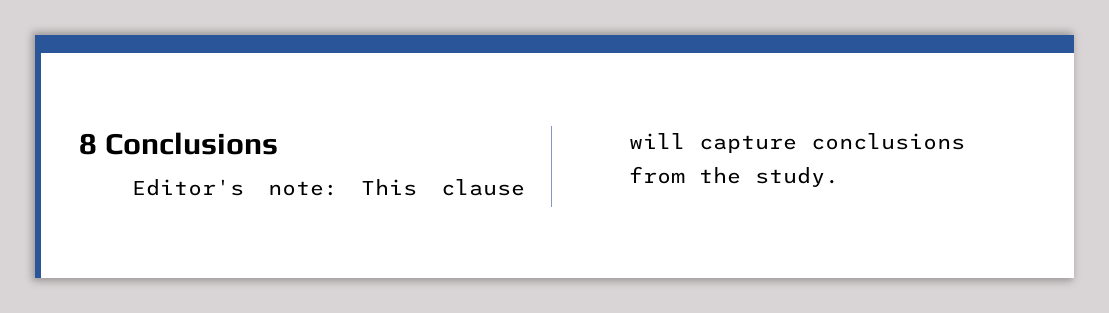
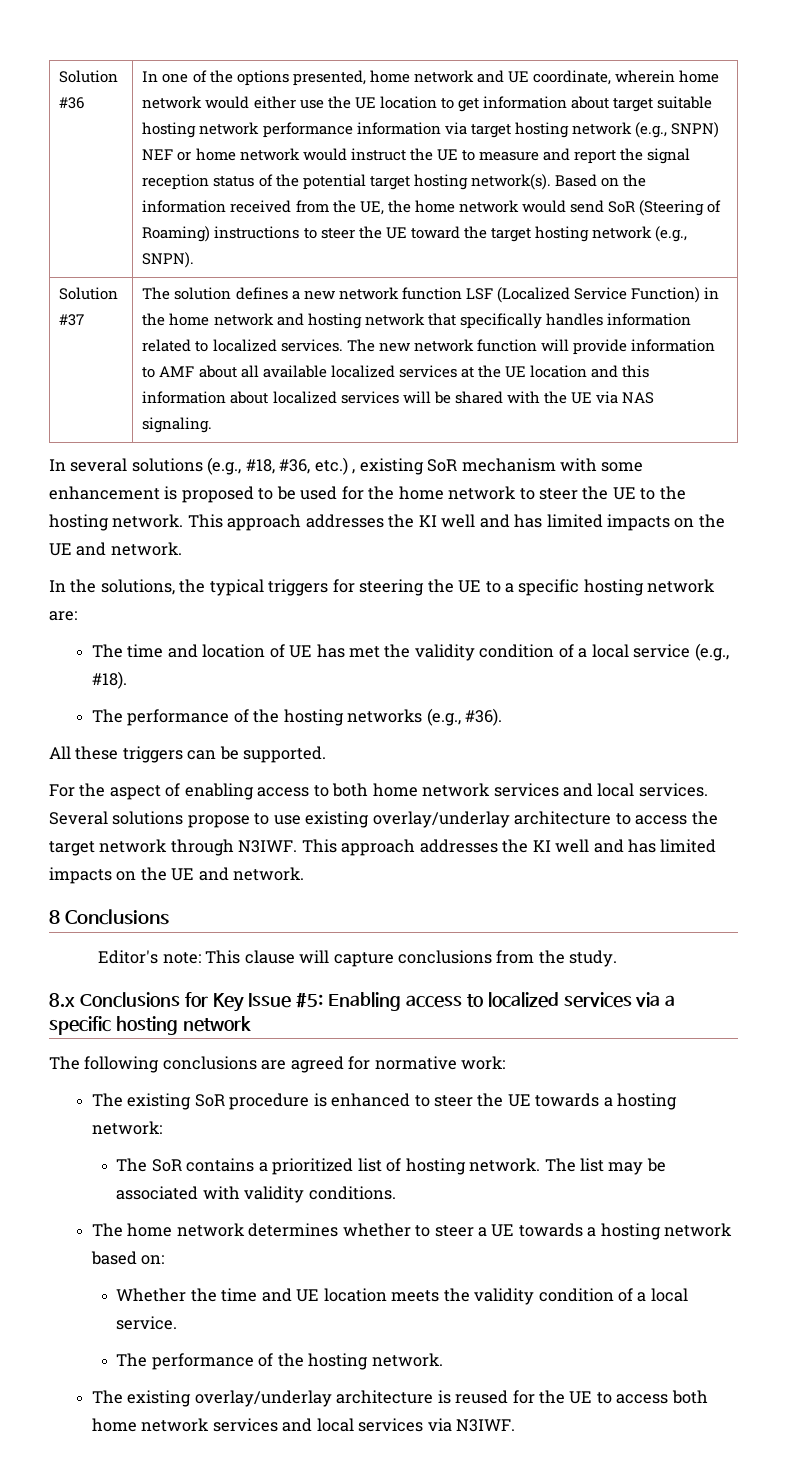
(79, 144) none -> [59,70,119,83] [59,97,85,109] [142,70,720,86] [142,96,713,112] [142,122,719,138] [142,148,691,164] [142,174,646,190] [142,200,722,216] [142,226,687,242] [142,252,195,268] [59,287,119,300] [59,314,85,326] [142,287,719,303] [142,313,691,329] [142,339,715,355] [142,365,650,378] [142,391,654,404] [142,417,213,433] [49,457,644,475] [49,486,686,503] [49,514,725,531] [49,542,182,556] [49,579,716,596] [49,611,77,621] [91,643,729,661] [91,671,127,689] [91,708,502,726] [49,746,327,763] [49,783,708,800] [49,811,718,828] [49,839,717,856] [49,867,305,884] Solution #36 | In one of the options presented, home network and UE coordinate, wherein home network would either use the UE location to get information about target suitable hosting network performance information via target hosting network (e.g., SNPN) NEF or home network would instruct the UE to measure and report the signal reception status of the potential target hosting network(s). Based on the information received from the UE, the home network would send SoR (Steering of Roaming) instructions to steer the UE toward the target hosting network (e.g., SNPN). // Solution #37 | The solution defines a new network function LSF (Localized Service Function) in the home network and hosting network that specifically handles information related to localized services. The new network function will provide information to AMF about all available localized services at the UE location and this information about localized services will be shared with the UE via NAS signaling. // In several solutions (e.g., #18, #36, etc.) , existing SoR mechanism with some enhancement is proposed to be used for the home network to steer the UE to the hosting network. This approach addresses the KI well and has limited impacts on the UE and network. // In the solutions, the typical triggers for steering the UE to a specific hosting network are: // The time and location of UE has met the validity condition of a local service (e.g., #18). // The performance of the hosting networks (e.g., #36). // All these triggers can be supported. // For the aspect of enabling access to both home network services and local services. Several solutions propose to use existing overlay/underlay architecture to access the target network through N3IWF. This approach addresses the KI well and has limited impacts on the UE and network. //
(840, 177) none -> [49,992,676,1012] [49,1016,251,1035] [49,1056,506,1073] [91,1093,678,1110] [91,1121,162,1135] [116,1158,666,1175] [116,1186,396,1203] [91,1223,733,1240] [90,1251,165,1265] [116,1288,688,1305] [116,1316,178,1330] [116,1353,443,1370] [91,1390,708,1407] [91,1418,515,1432] // 8.x Conclusions for Key Issue #5: Enabling access to localized services via a specific hosting network // The following conclusions are agreed for normative work: // The existing SoR procedure is enhanced to steer the UE towards a hosting network: // The SoR contains a prioritized list of hosting network. The list may be associated with validity conditions. // The home network determines whether to steer a UE towards a hosting network based on: // Whether the time and UE location meets the validity condition of a local service. // The performance of the hosting network. // The existing overlay/underlay architecture is reused for the UE to access both home network services and local services via N3IWF.

